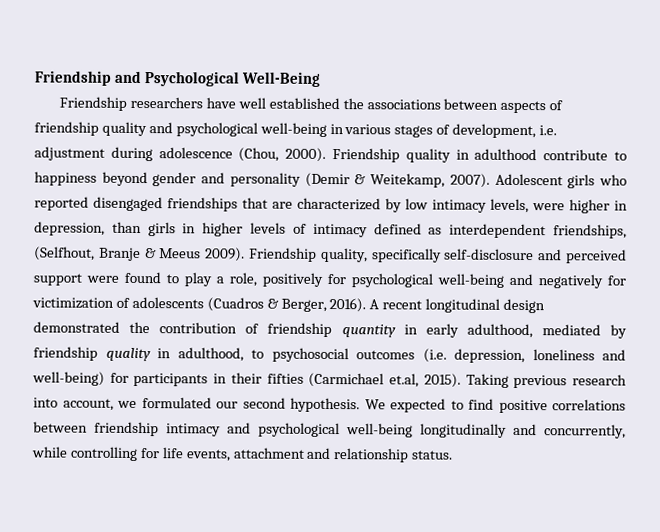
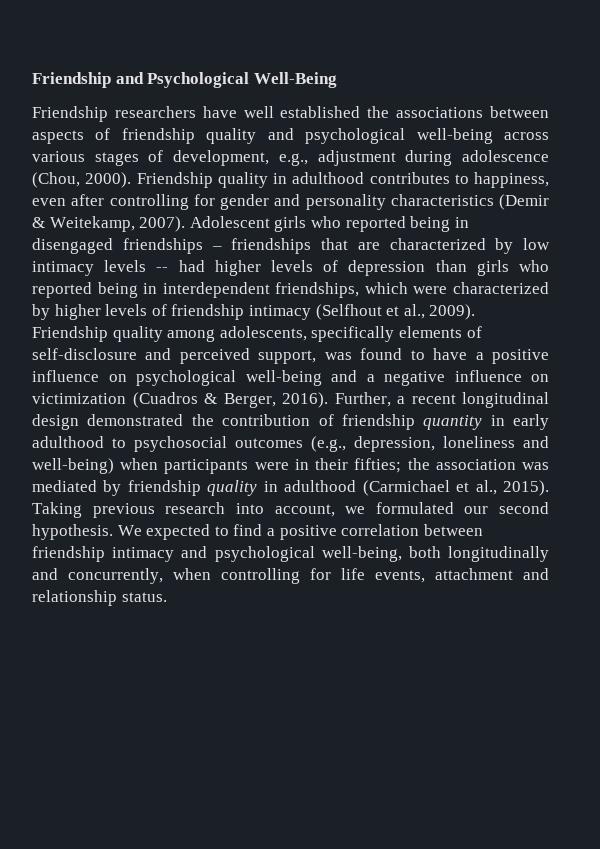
[329,123,344,135] in -> [504,132,549,140] across
[539,125,558,136] i.e. -> [278,153,308,166] e.g.,
[543,149,627,161] [34,171,148,187] contribute to happiness beyond -> [369,172,549,188] [32,194,215,210] contributes to happiness, even after controlling for
(301, 179) none -> [390,194,494,206] characteristics
[93,196,163,212] disengaged -> [410,216,469,232] [32,238,222,254] being in disengaged friendships –
[490,198,628,214] [34,221,627,239] [34,246,627,264] [33,271,626,289] [32,296,204,309] levels, were higher in depression, than girls in higher levels of intimacy defined as interdependent friendships, (Selfhout, Branje & Meeus 2009). Friendship quality, specifically self-disclosure and perceived support were found to play a role, positively for psychological well-being and negatively for victimization of adolescents -> [104,260,549,276] [32,282,549,298] [32,304,476,320] [32,326,482,342] [32,348,550,364] [32,370,549,386] [32,393,126,404] levels -- had higher levels of depression than girls who reported being in interdependent friendships, which were characterized by higher levels of friendship intimacy (Selfhout et al., 2009). Friendship quality among adolescents, specifically elements of self-disclosure and perceived support, was found to have a positive influence on psychological well-being and a negative influence on victimization
[369,299,380,310] A -> [334,392,405,407] Further, a
[466,323,533,339] adulthood, -> [32,436,549,452] [32,458,549,474] adulthood to psychosocial outcomes (e.g., depression, loneliness and well-being) when participants were in their fifties; the association was
[177,347,626,364] [32,371,420,388] adulthood, to psychosocial outcomes (i.e. depression, loneliness and well-being) for participants in their fifties (Carmichael et.al, -> [284,480,497,496] adulthood (Carmichael et al.,
[498,399,626,414] positive correlations -> [266,524,420,540] a positive correlation
[346,423,413,438] well-being -> [321,546,441,562] well-being, both
[31,446,68,458] while -> [173,568,211,580] when

